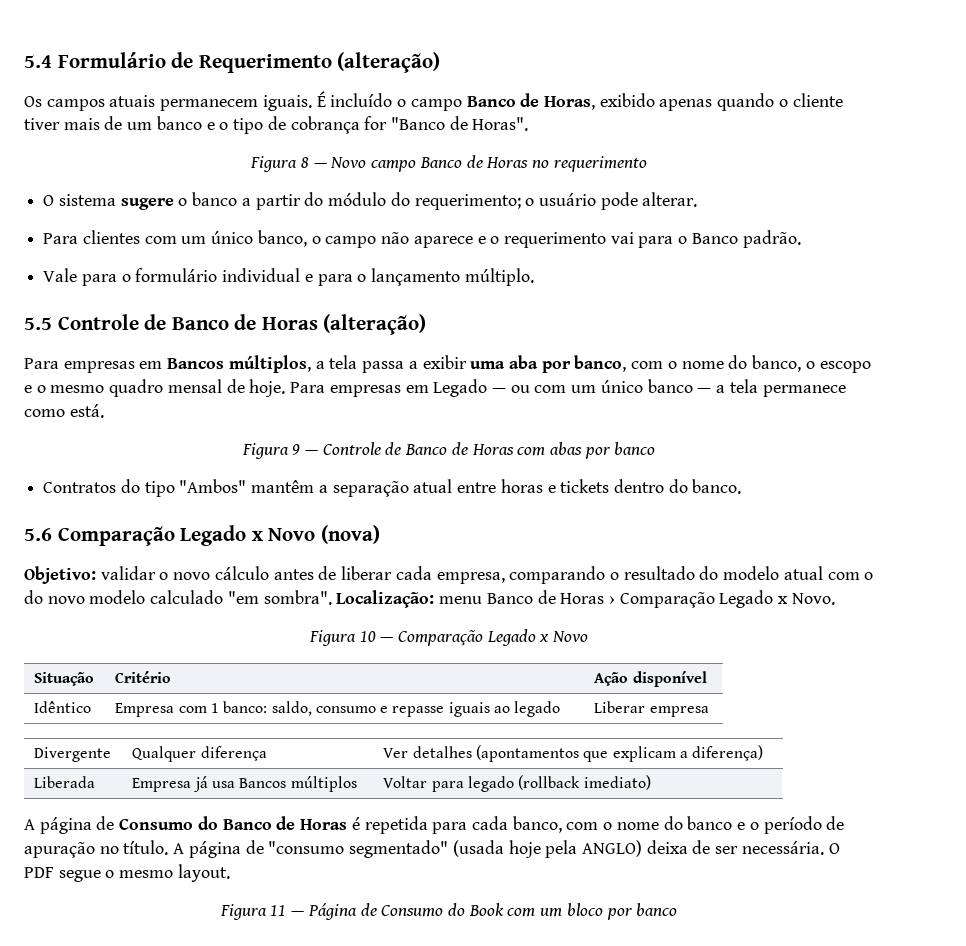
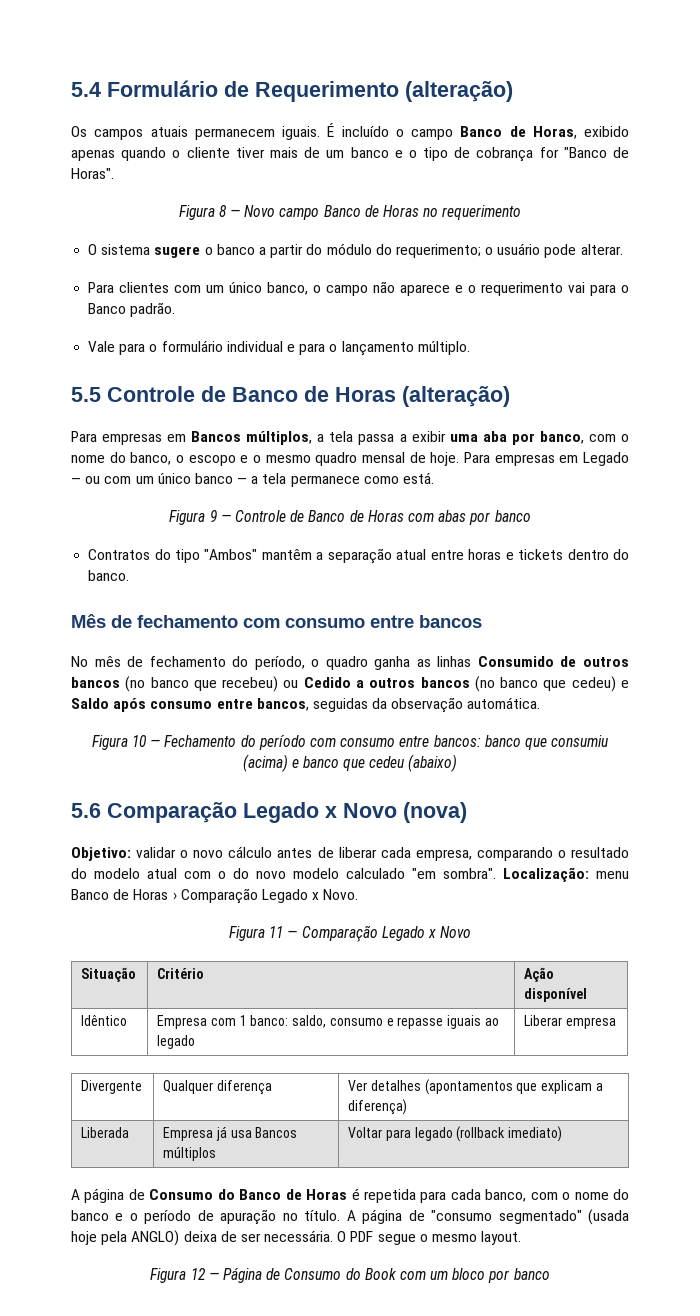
(742, 486) none -> [71,614,482,628] [71,656,630,670] [71,676,629,692] [71,697,541,713] [91,735,609,750] [242,754,458,772] // Mês de fechamento com consumo entre bancos // No mês de fechamento do período, o quadro ganha as linhas Consumido de outros bancos (no banco que recebeu) ou Cedido a outros bancos (no banco que cedeu) e Saldo após consumo entre bancos, seguidas da observação automática. // Figura 10 — Fechamento do período com consumo entre bancos: banco que consumiu (acima) e banco que cedeu (abaixo)
[359,631,376,642] 10 -> [269,926,284,938] 11
[270,905,287,916] 11 -> [190,1268,206,1280] 12

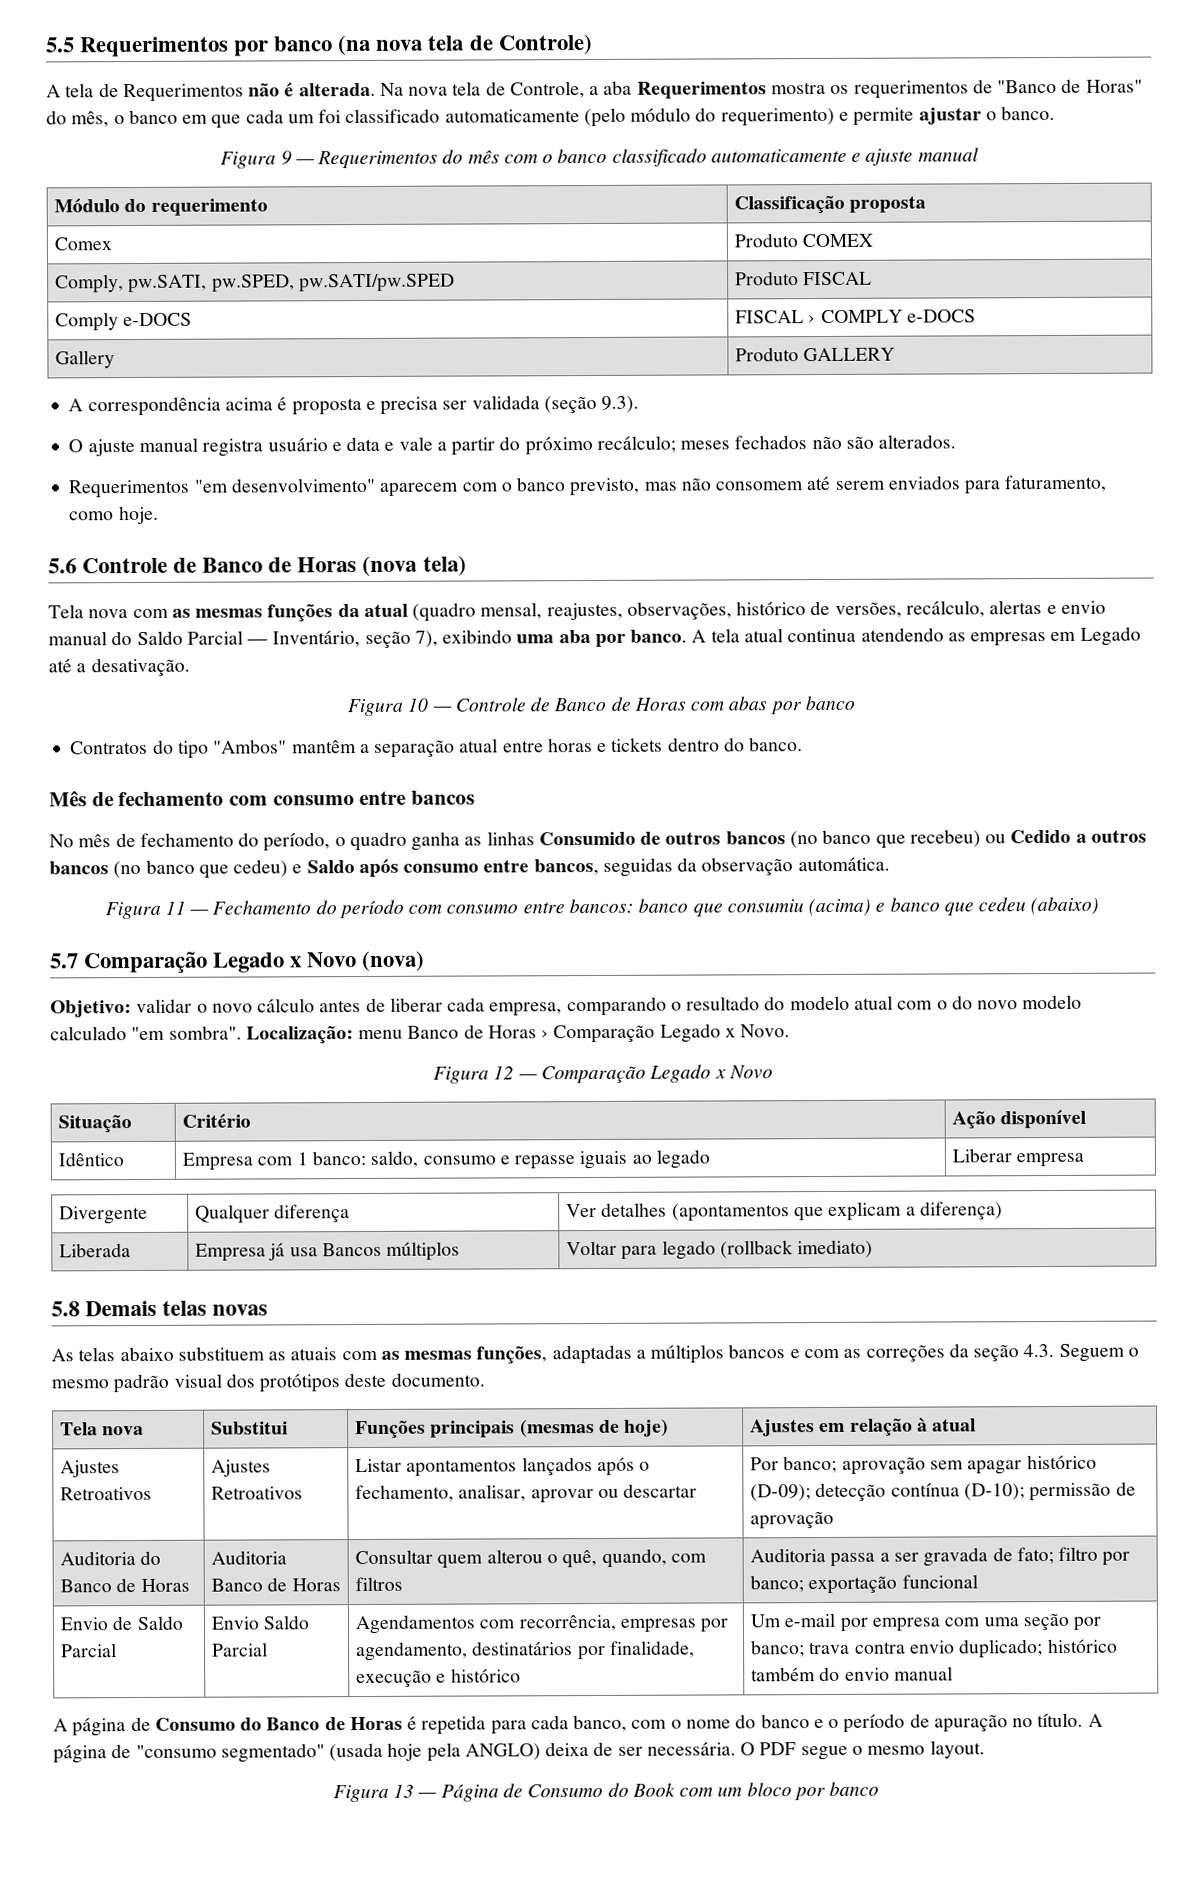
[71,80,513,102] [71,123,629,140] [71,147,629,162] [71,168,114,179] [178,205,522,220] [88,243,623,258] [88,281,629,296] [88,302,176,317] [88,340,470,356] [71,386,510,407] [71,431,629,445] [71,452,630,466] [71,472,435,487] [169,510,217,525] 5.4 Formulário de Requerimento (alteração) // Os campos atuais permanecem iguais. É incluído o campo Banco de Horas, exibido apenas quando o cliente tiver mais de um banco e o tipo de cobrança for "Banco de Horas". // Figura 8 — Novo campo Banco de Horas no requerimento // O sistema sugere o banco a partir do módulo do requerimento; o usuário pode alterar. // Para clientes com um único banco, o campo não aparece e o requerimento vai para o Banco padrão. // Vale para o formulário individual e para o lançamento múltiplo. // 5.5 Controle de Banco de Horas (alteração) // Para empresas em Bancos múltiplos, a tela passa a exibir uma aba por banco, com o nome do banco, o escopo e o mesmo quadro mensal de hoje. Para empresas em Legado — ou com um único banco — a tela permanece como está. // Figura 9 -> [46,34,593,58] [46,78,1143,103] [46,105,1056,129] [220,147,979,169] [54,198,268,216] [734,195,927,214] [54,237,113,251] [734,233,874,248] [55,273,456,294] [735,271,873,286] [55,312,193,332] [735,309,977,324] [55,350,116,369] [735,347,896,362] [68,395,640,417] [68,434,957,457] [68,474,1108,499] [69,505,159,525] [48,555,467,577] [48,600,1106,622] [48,626,1141,649] [48,657,190,677] [347,697,429,717] 5.5 Requerimentos por banco (na nova tela de Controle) // A tela de Requerimentos não é alterada. Na nova tela de Controle, a aba Requerimentos mostra os requerimentos de "Banco de Horas" do mês, o banco em que cada um foi classificado automaticamente (pelo módulo do requerimento) e permite ajustar o banco. // Figura 9 — Requerimentos do mês com o banco classificado automaticamente e ajuste manual // Módulo do requerimento | Classificação proposta // Comex | Produto COMEX // Comply, pw.SATI, pw.SPED, pw.SATI/pw.SPED | Produto FISCAL // Comply e-DOCS | FISCAL › COMPLY e-DOCS // Gallery | Produto GALLERY // A correspondência acima é proposta e precisa ser validada (seção 9.3). // O ajuste manual registra usuário e data e vale a partir do próximo recálculo; meses fechados não são alterados. // Requerimentos "em desenvolvimento" aparecem com o banco previsto, mas não consomem até serem enviados para faturamento, como hoje. // 5.6 Controle de Banco de Horas (nova tela) // Tela nova com as mesmas funções da atual (quadro mensal, reajustes, observações, histórico de versões, recálculo, alertas e envio manual do Saldo Parcial — Inventário, seção 7), exibindo uma aba por banco. A tela atual continua atendendo as empresas em Legado até a desativação. // Figura 10
[132,735,147,747] 10 -> [164,900,186,915] 11
[71,803,101,818] 5.6 -> [50,953,79,969] 5.7
[269,926,284,938] 11 -> [493,1065,515,1080] 12
(563, 1134) none -> [51,1300,269,1317] [51,1343,1139,1365] [51,1372,485,1394] [60,1422,145,1436] [211,1421,289,1435] [355,1418,670,1439] [750,1417,977,1437] [60,1460,121,1478] [60,1486,153,1501] [211,1459,272,1477] [211,1486,304,1500] [355,1456,651,1477] [355,1483,698,1504] [750,1454,1097,1475] [750,1481,1136,1502] [750,1510,835,1530] [60,1550,162,1566] [60,1578,190,1593] [211,1550,288,1565] [211,1577,341,1592] [355,1548,707,1569] [355,1576,404,1592] [750,1546,1131,1567] [750,1574,978,1595] [60,1615,183,1631] [61,1643,118,1658] [211,1615,310,1630] [212,1642,269,1657] [355,1614,729,1635] [356,1640,696,1662] [356,1668,521,1688] [750,1612,1102,1632] [751,1638,1118,1659] [751,1666,954,1682] // 5.8 Demais telas novas // As telas abaixo substituem as atuais com as mesmas funções, adaptadas a múltiplos bancos e com as correções da seção 4.3. Seguem o mesmo padrão visual dos protótipos deste documento. // Tela nova | Substitui | Funções principais (mesmas de hoje) | Ajustes em relação à atual // Ajustes Retroativos | Ajustes Retroativos | Listar apontamentos lançados após o fechamento, analisar, aprovar ou descartar | Por banco; aprovação sem apagar histórico (D-09); detecção contínua (D-10); permissão de aprovação // Auditoria do Banco de Horas | Auditoria Banco de Horas | Consultar quem alterou o quê, quando, com filtros | Auditoria passa a ser gravada de fato; filtro por banco; exportação funcional // Envio de Saldo Parcial | Envio Saldo Parcial | Agendamentos com recorrência, empresas por agendamento, destinatários por finalidade, execução e histórico | Um e-mail por empresa com uma seção por banco; trava contra envio duplicado; histórico também do envio manual
[190,1268,206,1280] 12 -> [393,1783,415,1798] 13

